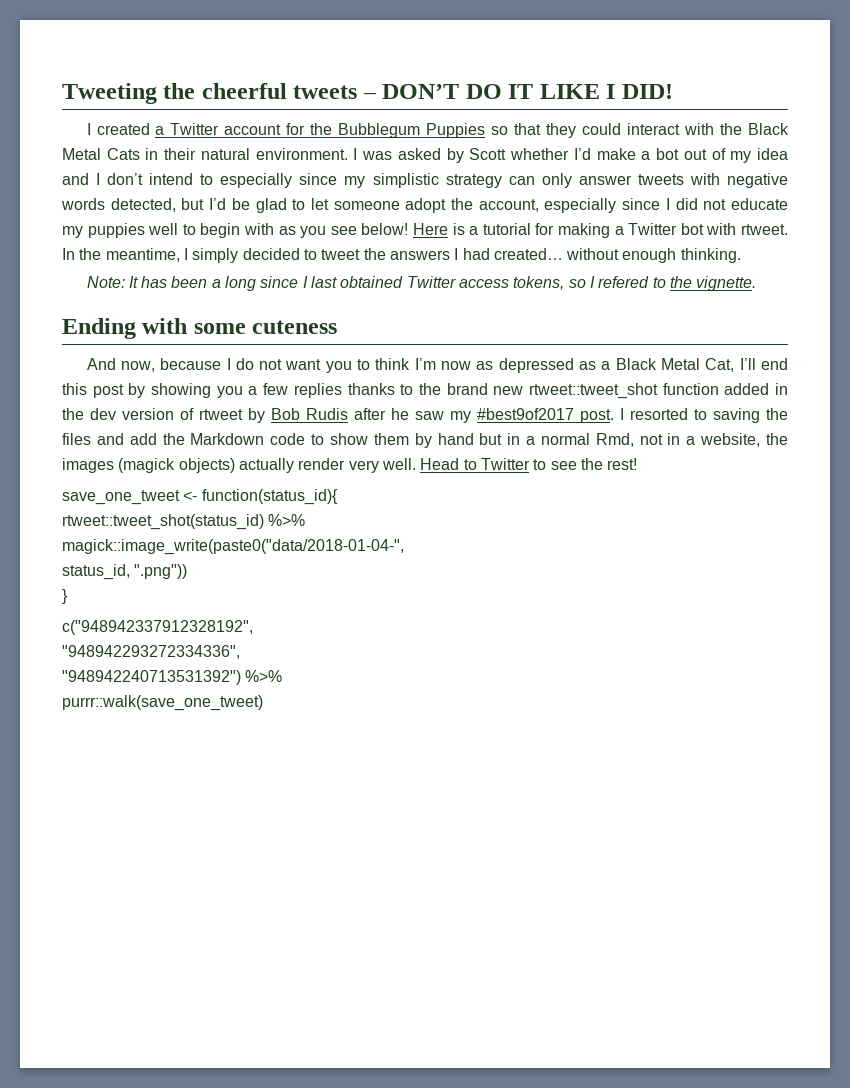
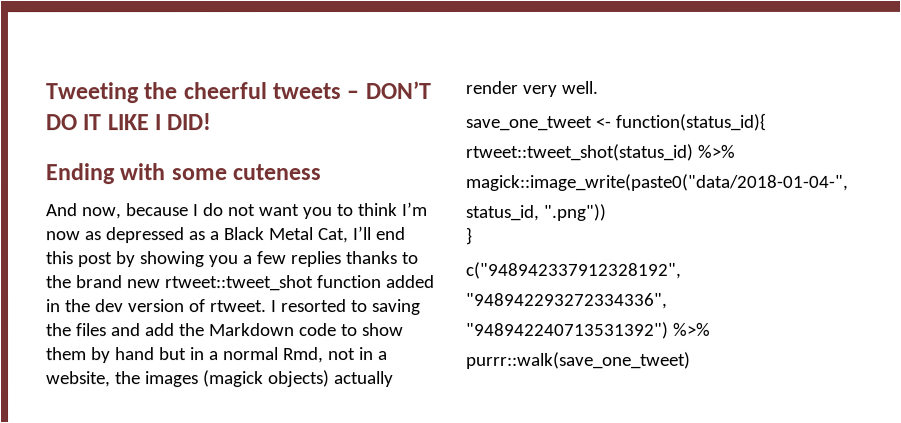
[86,123,789,138] [62,148,788,163] [62,173,789,188] [61,198,789,213] [62,223,789,238] [62,248,741,263] [86,276,757,291] // I created a Twitter account for the Bubblegum Puppies so that they could interact with the Black Metal Cats in their natural environment. I was asked by Scott whether I’d make a bot out of my idea and I don’t intend to especially since my simplistic strategy can only answer tweets with negative words detected, but I’d be glad to let someone adopt the account, especially since I did not educate my puppies well to begin with as you see below! Here is a tutorial for making a Twitter bot with rtweet. In the meantime, I simply decided to tweet the answers I had created… without enough thinking. // Note: It has been a long since I last obtained Twitter access tokens, so I refered to the vignette. -> (212, 122) none
[199,408,614,423] rtweet by Bob Rudis after he saw my #best9of2017 post. -> [209,300,267,313] rtweet.
[420,458,638,470] Head to Twitter to see the rest! -> (598, 87) none

